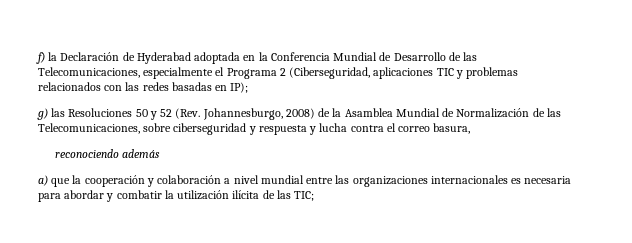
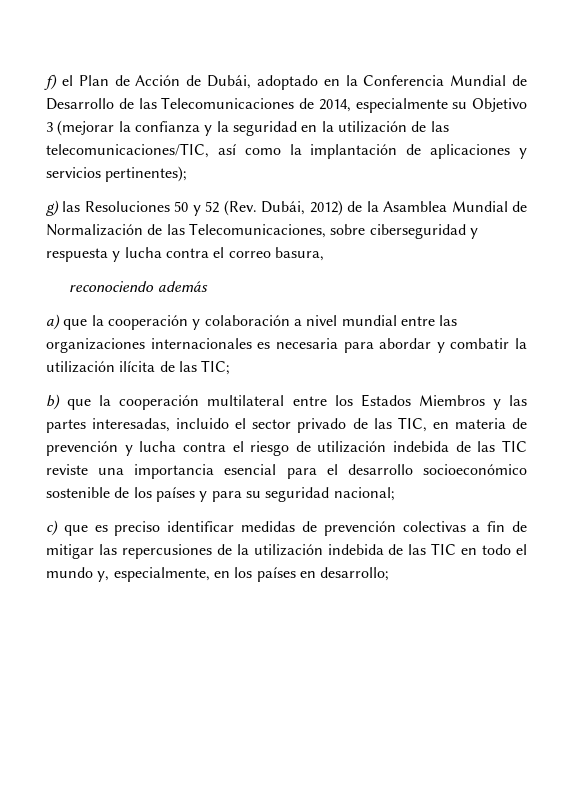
[48,52,241,64] la Declaración de Hyderabad adoptada -> [61,75,318,90] el Plan de Acción de Dubái, adoptado
[38,67,519,79] [38,82,249,93] Telecomunicaciones, especialmente el Programa 2 (Ciberseguridad, aplicaciones TIC y problemas relacionados con las redes basadas en IP); -> [161,97,527,113] [46,120,449,136] [46,143,527,159] [46,166,188,182] Telecomunicaciones de 2014, especialmente su Objetivo 3 (mejorar la confianza y la seguridad en la utilización de las telecomunicaciones/TIC, así como la implantación de aplicaciones y servicios pertinentes);
[202,108,315,120] Johannesburgo, 2008) -> [261,200,343,216] Dubái, 2012)
(315, 196) none -> [46,394,528,410] [46,417,527,433] [46,440,527,456] [46,464,527,479] [46,487,395,502] [46,520,527,536] [46,543,528,559] [46,567,390,582] // b) que la cooperación multilateral entre los Estados Miembros y las partes interesadas, incluido el sector privado de las TIC, en materia de prevención y lucha contra el riesgo de utilización indebida de las TIC reviste una importancia esencial para el desarrollo socioeconómico sostenible de los países y para su seguridad nacional; // c) que es preciso identificar medidas de prevención colectivas a fin de mitigar las repercusiones de la utilización indebida de las TIC en todo el mundo y, especialmente, en los países en desarrollo;

